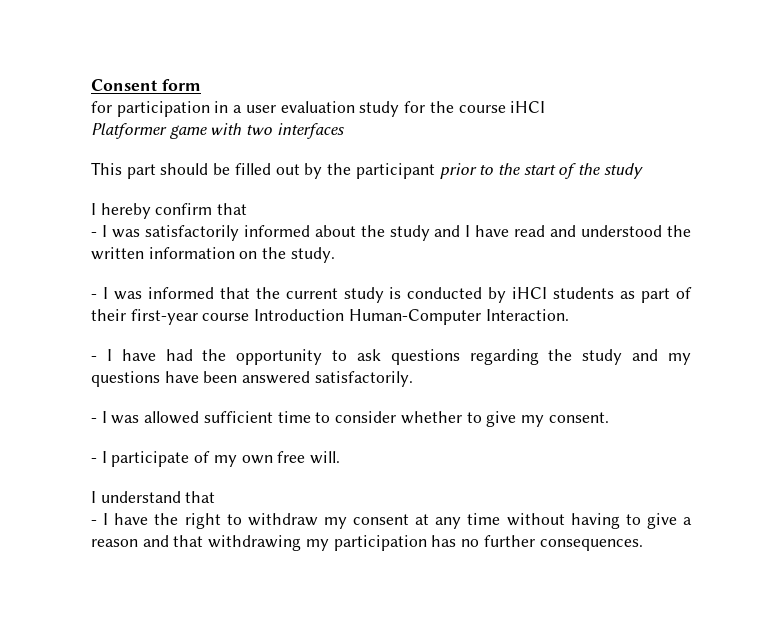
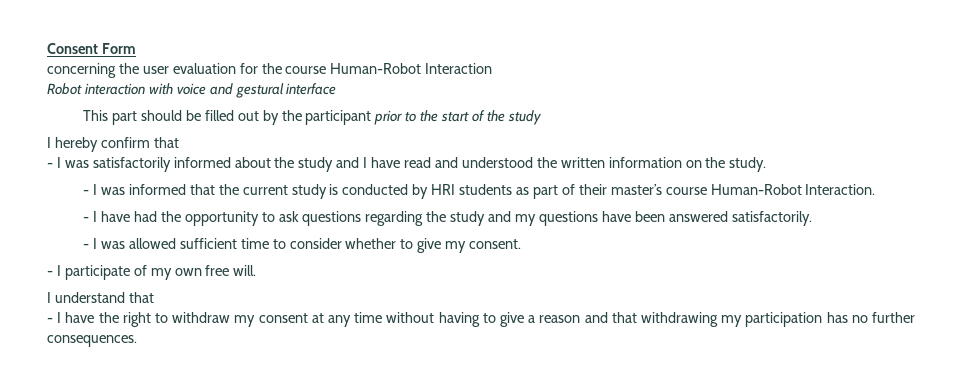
[161,79,201,91] [91,101,243,117] form // for participation in a -> [101,43,136,54] [47,63,139,78] Form // concerning the
[359,101,400,117] study -> (236, 68) none
[510,101,546,113] [91,123,344,139] iHCI // Platformer game with two interfaces -> [330,63,493,74] [47,83,337,98] Human-Robot Interaction // Robot interaction with voice and gestural interface
[512,287,548,299] iHCI -> [431,184,456,195] HRI
[130,309,481,325] first-year course Introduction Human-Computer -> [610,184,802,195] master’s course Human-Robot

